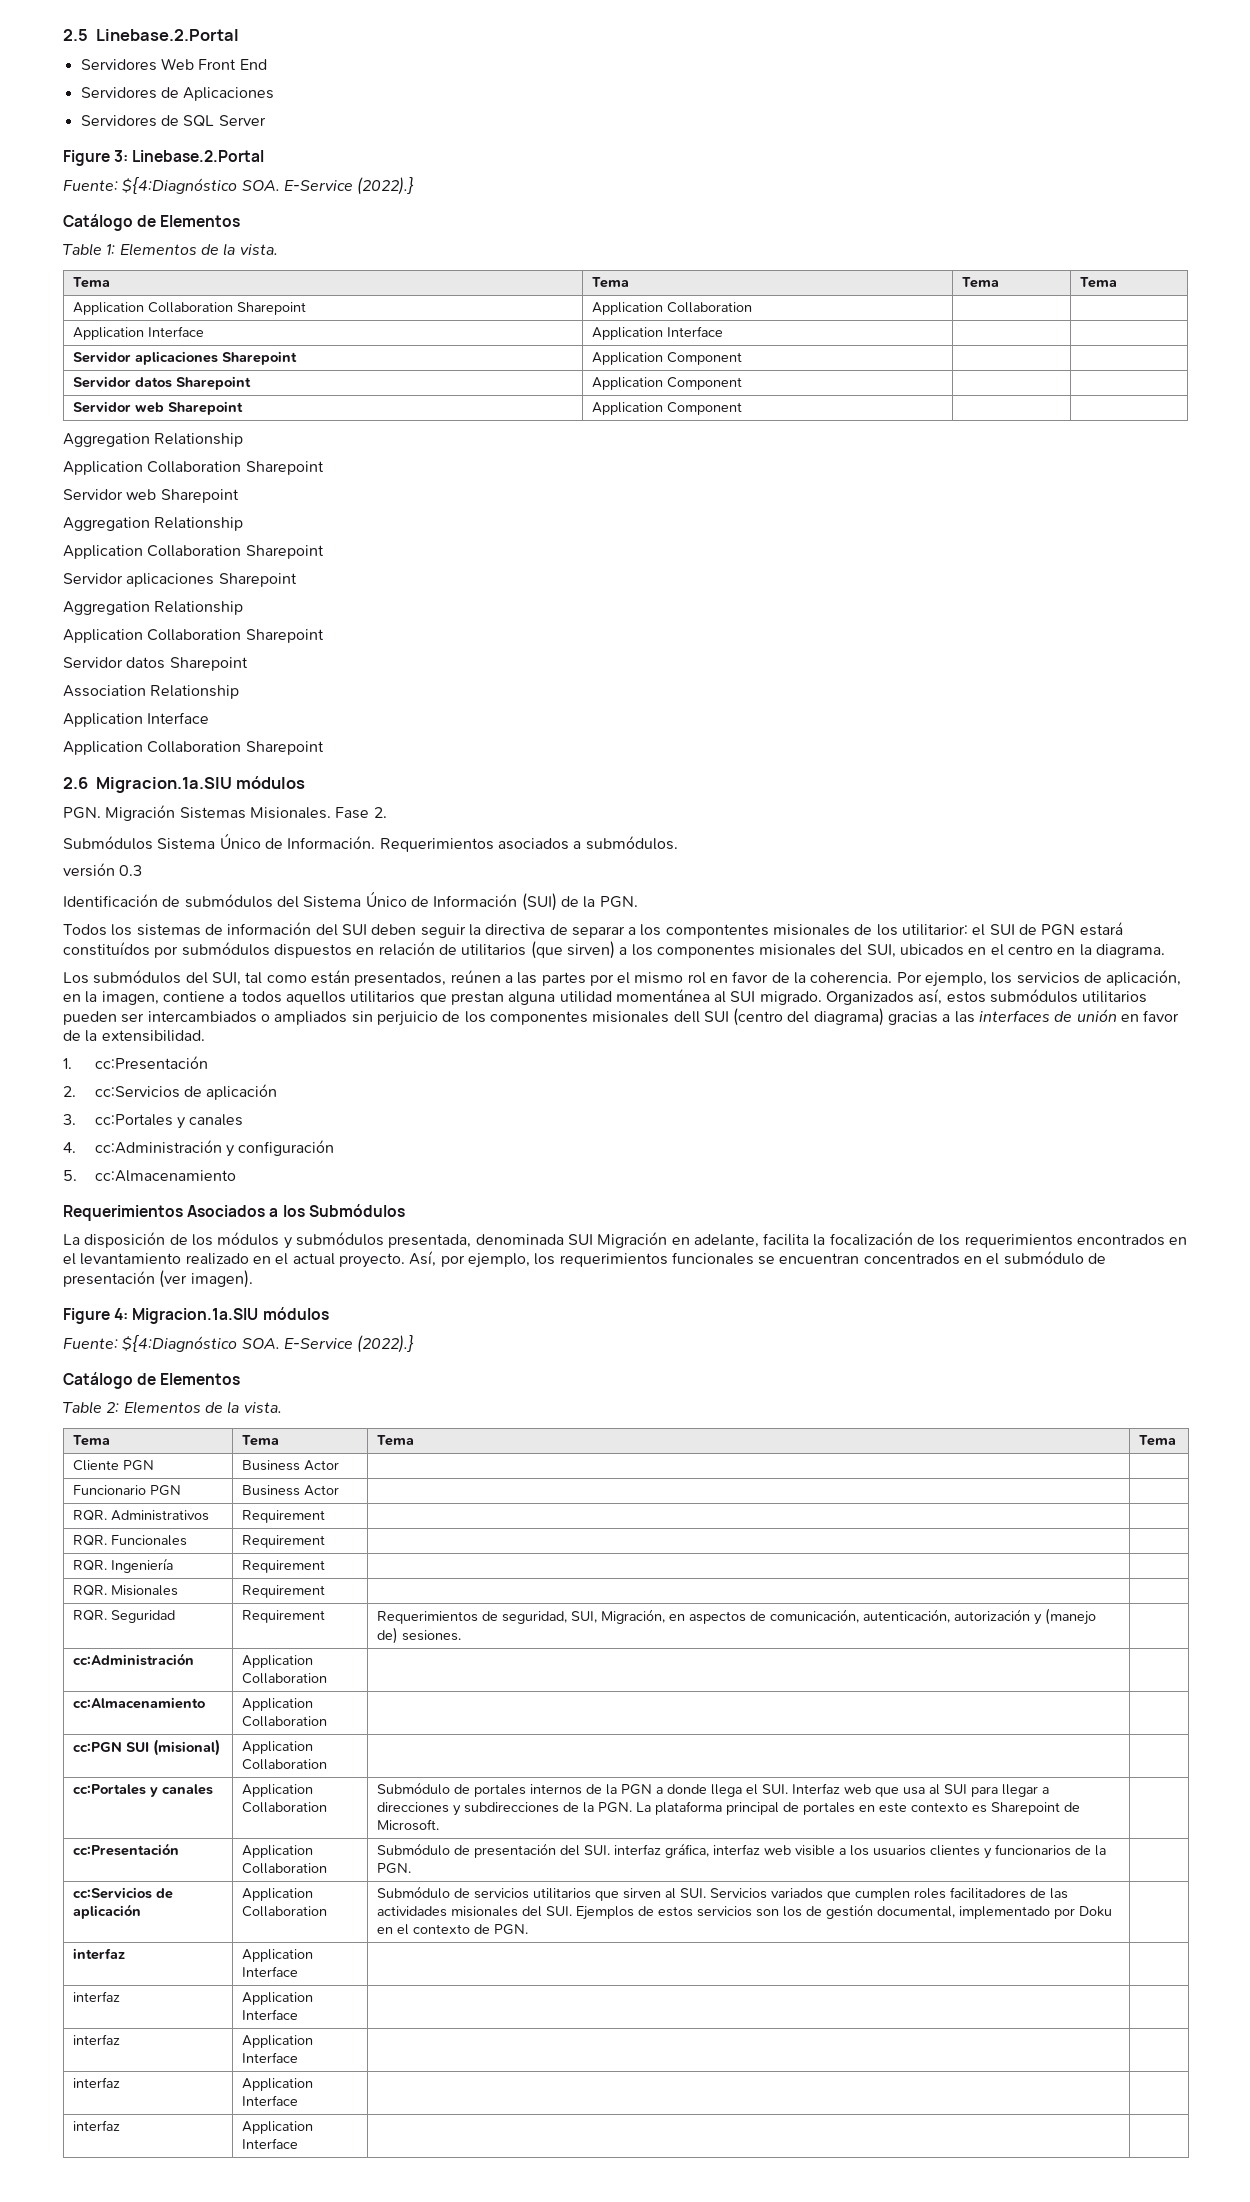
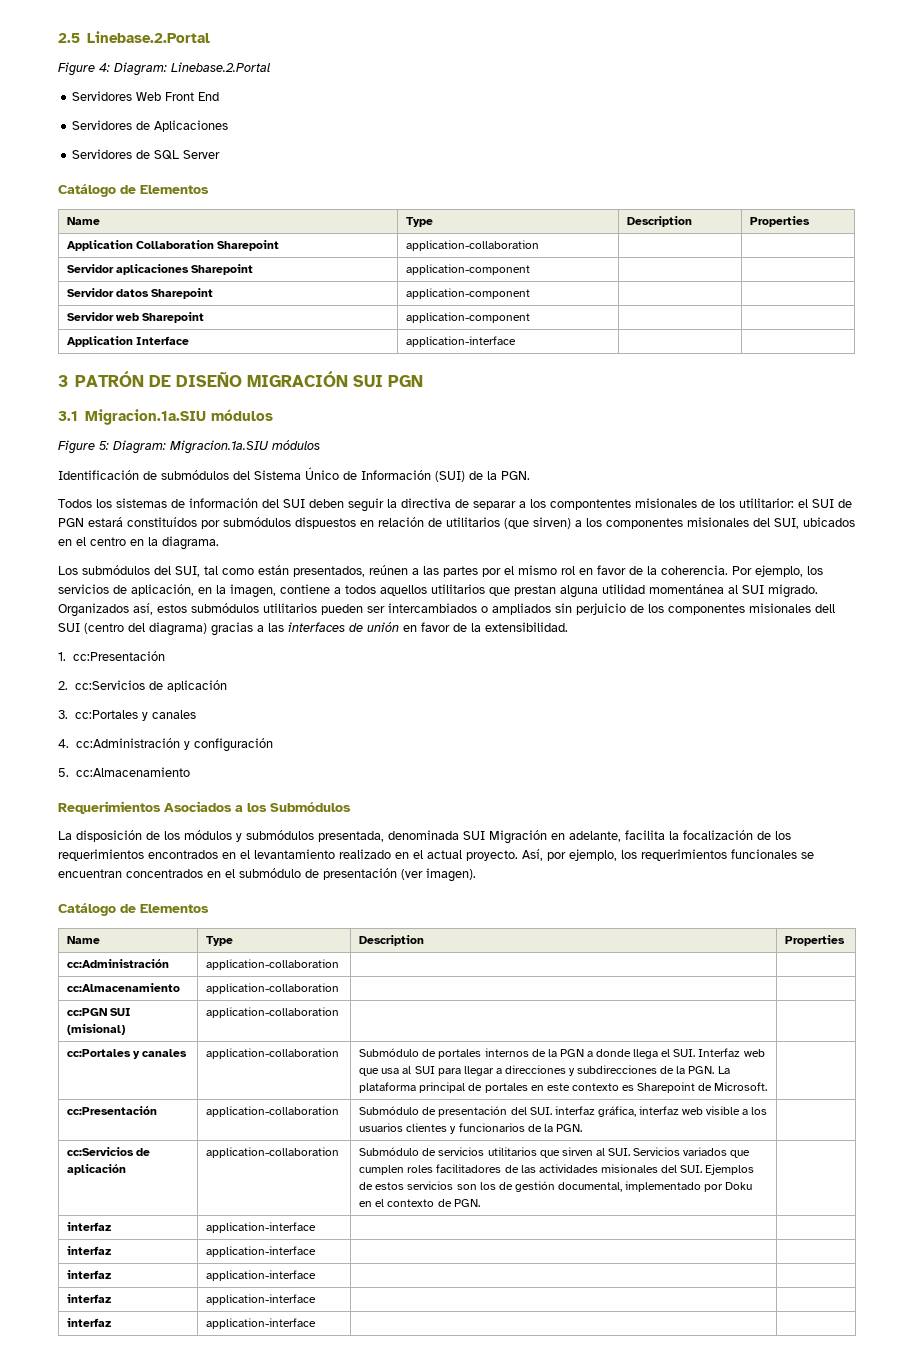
(239, 35) none -> [58,62,271,76] // Figure 4: Diagram: Linebase.2.Portal
[63,150,265,166] [63,177,415,195] [63,214,241,231] [63,243,278,256] [73,277,111,288] [592,277,630,288] [962,277,1000,288] [1080,277,1118,288] [73,302,307,315] [592,302,753,315] [73,326,205,340] [592,326,724,340] Figure 3: Linebase.2.Portal // Fuente: ${4:Diagnóstico SOA. E-Service (2022).} // Catálogo de Elementos // Table 1: Elementos de la vista. // Tema | Tema | Tema | Tema // Application Collaboration Sharepoint | Application Collaboration | | // Application Interface | Application Interface -> [58,184,209,197] [67,217,101,225] [406,217,434,227] [627,216,693,227] [750,216,811,227] [67,240,280,251] [406,240,540,251] Catálogo de Elementos // Name | Type | Description | Properties // Application Collaboration Sharepoint | application-collaboration
[592,352,743,365] Application Component -> [406,264,531,275] application-component
[592,377,743,390] Application Component -> [406,288,531,299] application-component
[592,402,743,415] [63,433,244,447] [63,461,324,475] [63,489,239,503] [63,517,244,531] [63,545,324,559] [63,573,297,587] [63,601,244,615] [63,629,324,643] [63,657,248,671] [63,685,240,699] [63,712,210,727] [63,741,324,755] [63,776,306,793] [63,805,387,821] [63,833,678,852] [63,863,143,877] Application Component | | // Aggregation Relationship // Application Collaboration Sharepoint // Servidor web Sharepoint // Aggregation Relationship // Application Collaboration Sharepoint // Servidor aplicaciones Sharepoint // Aggregation Relationship // Application Collaboration Sharepoint // Servidor datos Sharepoint // Association Relationship // Application Interface // Application Collaboration Sharepoint // 2.6 Migracion.1a.SIU módulos // PGN. Migración Sistemas Misionales. Fase 2. // Submódulos Sistema Único de Información. Requerimientos asociados a submódulos. // versión 0.3 -> [406,312,531,323] [67,336,190,347] [406,336,517,347] [58,371,423,387] [58,409,273,425] [58,440,320,454] application-component | | // Application Interface | application-interface | | // 3 PATRÓN DE DISEÑO MIGRACIÓN SUI PGN // 3.1 Migracion.1a.SIU módulos // Figure 5: Diagram: Migracion.1a.SIU módulos
[63,1307,329,1324] [63,1335,415,1353] [63,1372,241,1389] [63,1401,282,1414] [73,1435,111,1446] [242,1435,280,1446] [377,1435,415,1446] [1139,1435,1177,1446] [73,1460,155,1471] [242,1460,340,1471] [73,1485,182,1496] [242,1485,340,1496] [73,1510,210,1521] [242,1510,326,1523] [73,1535,188,1546] [242,1535,326,1548] [73,1558,174,1573] [242,1560,326,1573] [73,1585,179,1596] [242,1585,326,1598] [73,1610,176,1623] [242,1610,326,1623] [377,1608,1097,1625] [377,1627,462,1644] Figure 4: Migracion.1a.SIU módulos // Fuente: ${4:Diagnóstico SOA. E-Service (2022).} // Catálogo de Elementos // Table 2: Elementos de la vista. // Tema | Tema | Tema | Tema // Cliente PGN | Business Actor | | // Funcionario PGN | Business Actor | | // RQR. Administrativos | Requirement | | // RQR. Funcionales | Requirement | | // RQR. Ingeniería | Requirement | | // RQR. Misionales | Requirement | | // RQR. Seguridad | Requirement | Requerimientos de seguridad, SUI, Migración, en aspectos de comunicación, autenticación, autorización y (manejo de) sesiones. | -> [58,903,209,916] [67,936,101,944] [206,936,234,946] [359,935,425,946] [785,935,846,946] Catálogo de Elementos // Name | Type | Description | Properties
[242,1655,314,1668] [242,1673,328,1684] Application Collaboration -> [206,959,340,970] application-collaboration
[242,1698,314,1711] [242,1716,328,1727] Application Collaboration -> [206,983,340,994] application-collaboration
[242,1741,314,1754] [242,1759,328,1770] Application Collaboration -> [206,1007,340,1018] application-collaboration
[242,1784,314,1797] [242,1802,328,1813] Application Collaboration -> [206,1048,340,1059] application-collaboration
[242,1845,314,1858] [242,1863,328,1874] Application Collaboration -> [206,1106,340,1117] application-collaboration
[242,1888,314,1901] [242,1906,328,1917] Application Collaboration -> [206,1147,340,1158] application-collaboration
[242,1949,314,1962] [242,1966,299,1977] [73,1991,121,2002] [242,1992,314,2005] [242,2009,299,2020] [73,2034,121,2045] [242,2035,314,2048] [242,2052,299,2063] [73,2077,121,2088] [242,2078,314,2091] [242,2095,299,2106] [73,2120,121,2131] [242,2121,314,2134] [242,2138,299,2149] Application Interface | | // interfaz | Application Interface | | // interfaz | Application Interface | | // interfaz | Application Interface | | // interfaz | Application Interface -> [206,1222,317,1233] [67,1246,112,1255] [206,1246,317,1257] [67,1270,112,1279] [206,1270,317,1281] [67,1294,112,1303] [206,1294,317,1305] [67,1318,112,1327] [206,1318,317,1329] application-interface | | // interfaz | application-interface | | // interfaz | application-interface | | // interfaz | application-interface | | // interfaz | application-interface

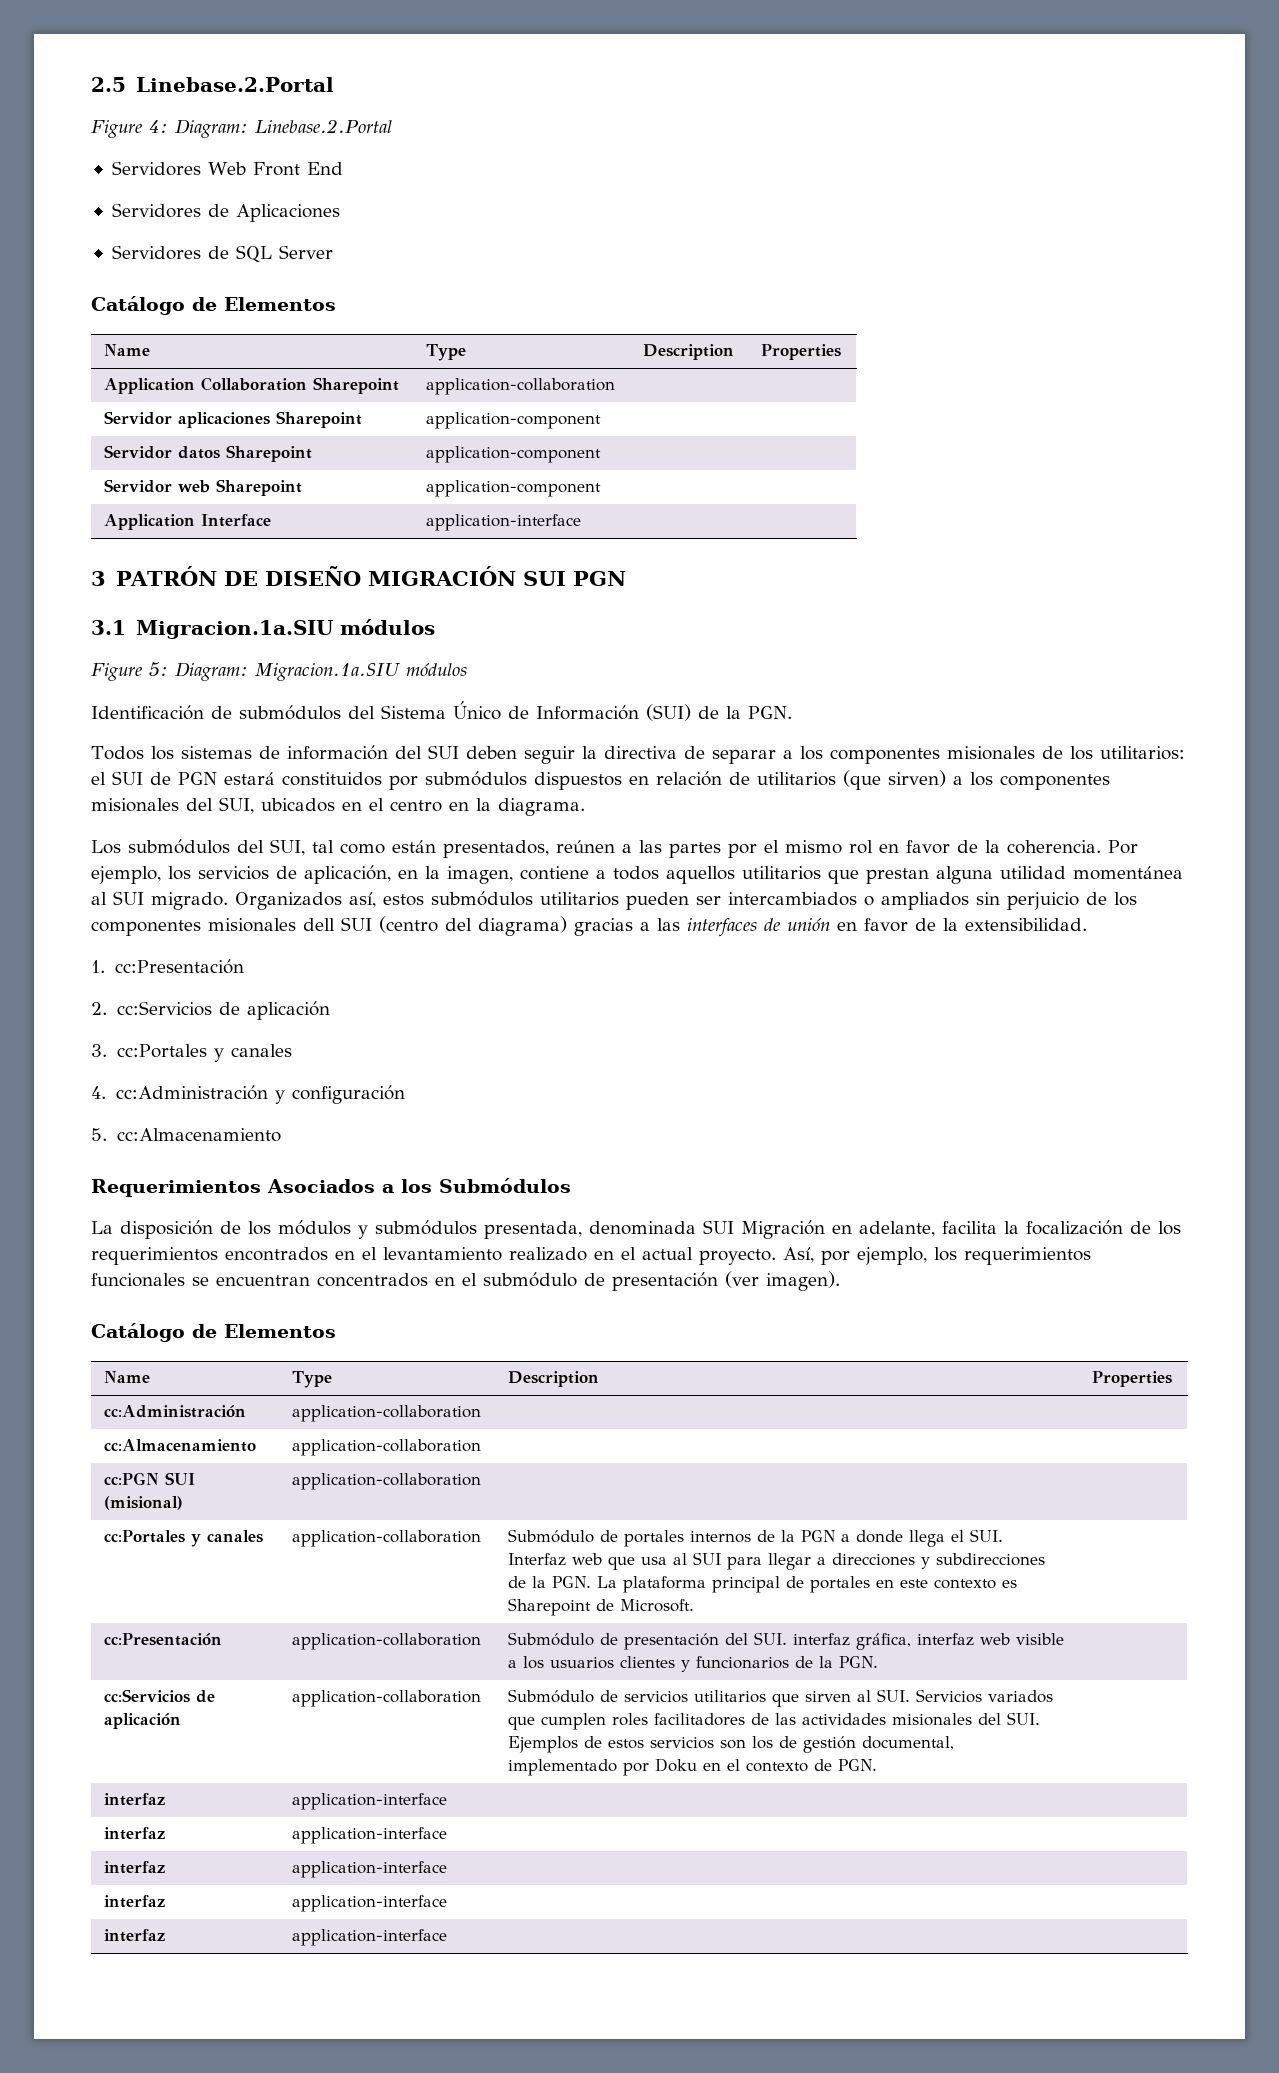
[550,499,631,510] compontentes -> [829,748,940,764] componentes
[739,498,794,508] utilitarior: -> [1099,746,1185,760] utilitarios:
[127,517,197,527] constituídos -> [282,772,382,786] constituidos

